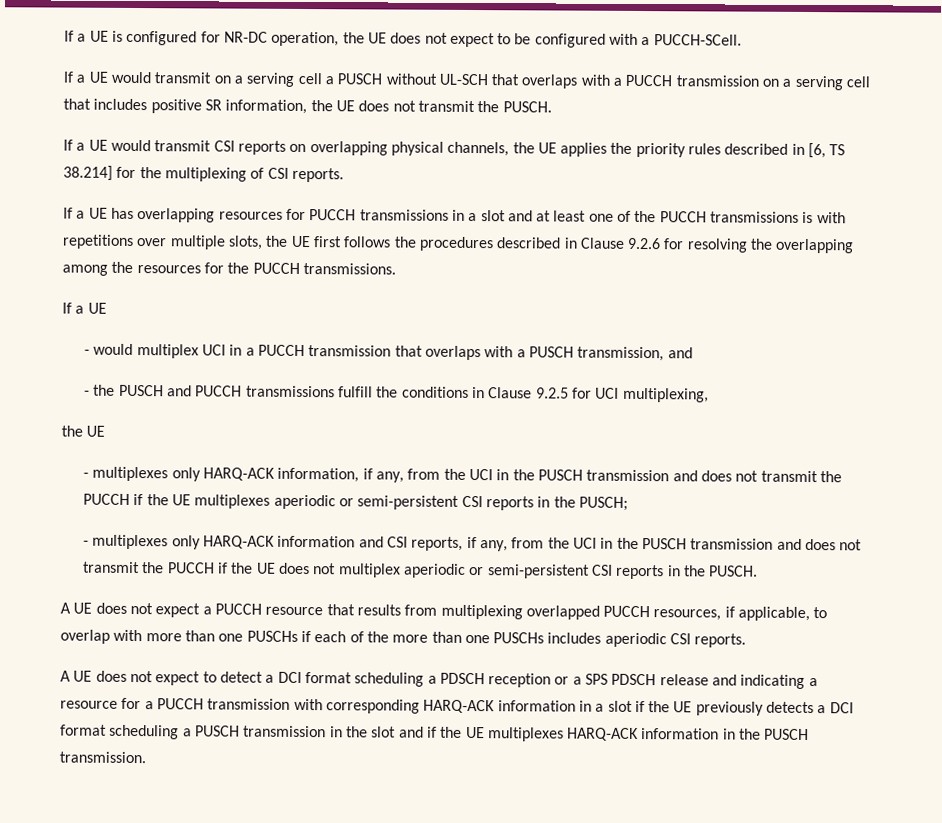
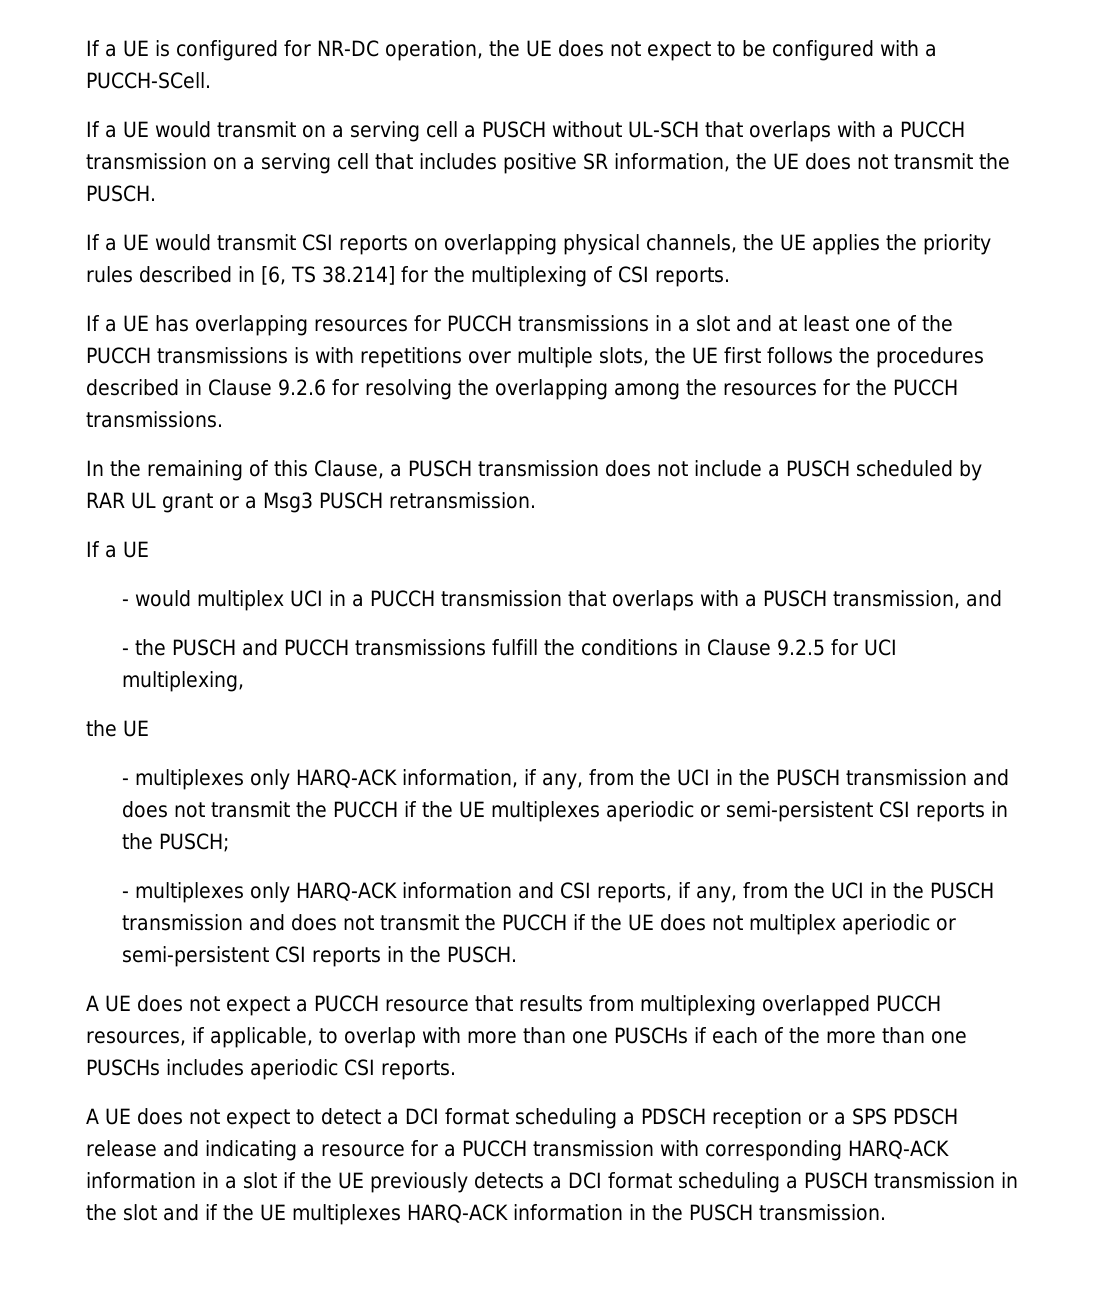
(396, 268) none -> [86,460,982,481] [86,492,536,513] // In the remaining of this Clause, a PUSCH transmission does not include a PUSCH scheduled by RAR UL grant or a Msg3 PUSCH retransmission.

